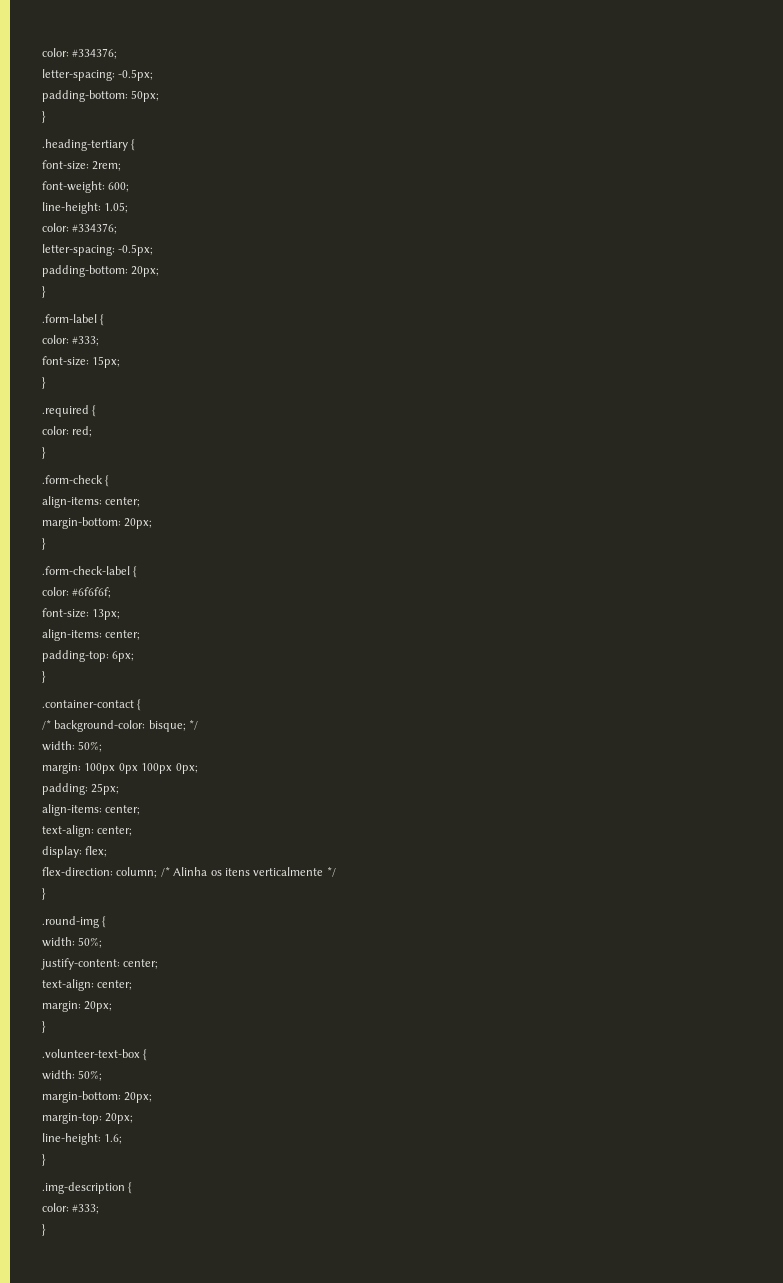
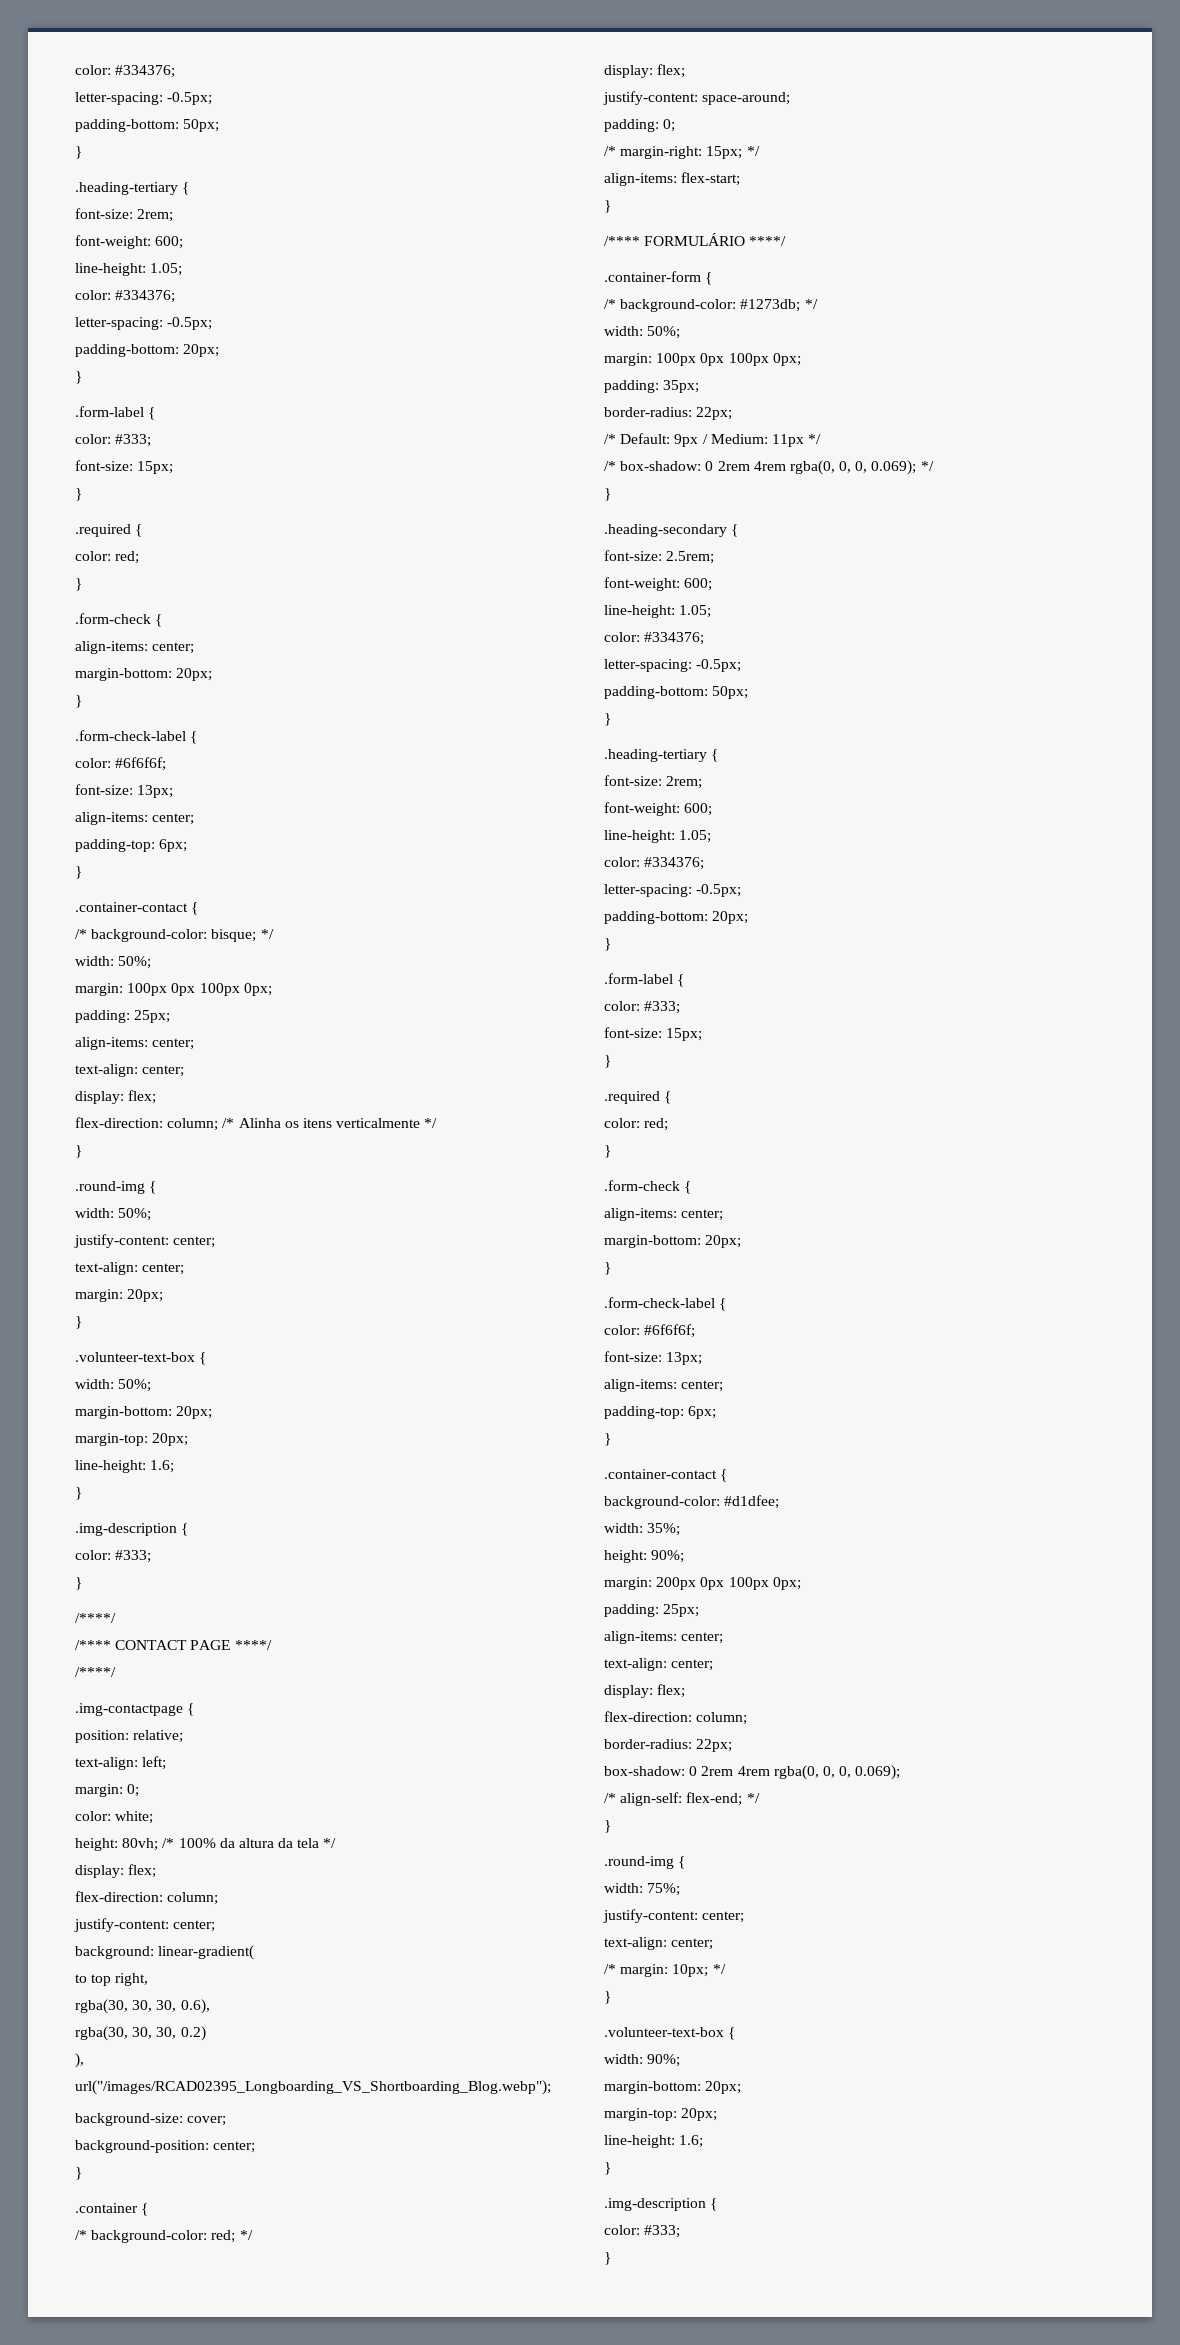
(46, 1230) none -> [75,1613,116,1623] [75,1640,272,1650] [75,1667,116,1677] [75,1703,195,1716] [75,1730,184,1743] [75,1756,167,1770] [75,1784,140,1797] [75,1811,154,1824] [75,1838,337,1851] [75,1864,157,1878] [75,1891,219,1905] [74,1918,216,1932] [75,1945,255,1960] [75,1973,149,1986] [75,1999,210,2014] [75,2026,206,2041] [75,2053,84,2068] [75,2080,551,2095] [75,2113,227,2126] [75,2140,256,2153] [75,2167,82,2180] [75,2203,149,2216] [75,2230,253,2243] [604,64,686,78] [603,91,791,105] [604,119,676,132] [604,146,760,159] [604,172,741,186] [604,200,611,213] [604,233,787,246] [604,271,713,285] [604,299,818,312] [604,326,681,339] [604,353,801,366] [604,380,700,393] [604,407,733,420] [604,433,822,447] [604,460,934,475] [604,488,611,501] [604,524,739,537] [604,550,715,564] [604,577,713,591] [604,605,712,618] [604,632,705,645] [604,659,742,672] [604,686,749,699] [604,713,611,726] [604,749,719,762] [604,775,703,789] [604,802,713,816] [604,830,712,843] [604,857,705,870] [604,884,742,897] [604,911,749,924] [604,938,611,951] [604,973,685,987] [604,1001,681,1014] [604,1027,703,1041] [604,1055,611,1068] [604,1091,672,1104] [604,1118,669,1131] [604,1145,611,1158] [604,1180,692,1194] [604,1208,724,1221] [604,1235,742,1248] [604,1262,611,1275] [604,1297,727,1311] [604,1324,696,1338] [604,1351,703,1365] [604,1379,724,1392] [604,1406,717,1419] [604,1433,611,1446] [604,1469,728,1482] [604,1495,780,1509] [604,1523,681,1536] [604,1550,685,1563] [604,1577,801,1590] [604,1604,700,1617] [604,1631,724,1644] [604,1658,714,1671] [604,1684,686,1698] [604,1711,748,1725] [604,1739,733,1752] [604,1765,901,1780] [604,1792,760,1806] [604,1820,611,1833] [604,1856,686,1869] [604,1883,681,1896] [603,1909,745,1923] [604,1937,714,1950] [604,1964,726,1977] [604,1991,611,2004] [604,2027,736,2040] [604,2054,681,2067] [604,2081,742,2094] [604,2108,718,2121] [604,2135,704,2148] [604,2162,611,2175] [604,2198,718,2211] [604,2225,681,2238] [604,2252,611,2265] // /****/ // /**** CONTACT PAGE ****/ // /****/ // .img-contactpage { // position: relative; // text-align: left; // margin: 0; // color: white; // height: 80vh; /* 100% da altura da tela */ // display: flex; // flex-direction: column; // justify-content: center; // background: linear-gradient( // to top right, // rgba(30, 30, 30, 0.6), // rgba(30, 30, 30, 0.2) // ), // url("/images/RCAD02395_Longboarding_VS_Shortboarding_Blog.webp"); // background-size: cover; // background-position: center; // } // .container { // /* background-color: red; */ // display: flex; // justify-content: space-around; // padding: 0; // /* margin-right: 15px; */ // align-items: flex-start; // } // /**** FORMULÁRIO ****/ // .container-form { // /* background-color: #1273db; */ // width: 50%; // margin: 100px 0px 100px 0px; // padding: 35px; // border-radius: 22px; // /* Default: 9px / Medium: 11px */ // /* box-shadow: 0 2rem 4rem rgba(0, 0, 0, 0.069); */ // } // .heading-secondary { // font-size: 2.5rem; // font-weight: 600; // line-height: 1.05; // color: #334376; // letter-spacing: -0.5px; // padding-bottom: 50px; // } // .heading-tertiary { // font-size: 2rem; // font-weight: 600; // line-height: 1.05; // color: #334376; // letter-spacing: -0.5px; // padding-bottom: 20px; // } // .form-label { // color: #333; // font-size: 15px; // } // .required { // color: red; // } // .form-check { // align-items: center; // margin-bottom: 20px; // } // .form-check-label { // color: #6f6f6f; // font-size: 13px; // align-items: center; // padding-top: 6px; // } // .container-contact { // background-color: #d1dfee; // width: 35%; // height: 90%; // margin: 200px 0px 100px 0px; // padding: 25px; // align-items: center; // text-align: center; // display: flex; // flex-direction: column; // border-radius: 22px; // box-shadow: 0 2rem 4rem rgba(0, 0, 0, 0.069); // /* align-self: flex-end; */ // } // .round-img { // width: 75%; // justify-content: center; // text-align: center; // /* margin: 10px; */ // } // .volunteer-text-box { // width: 90%; // margin-bottom: 20px; // margin-top: 20px; // line-height: 1.6; // } // .img-description { // color: #333; // }

